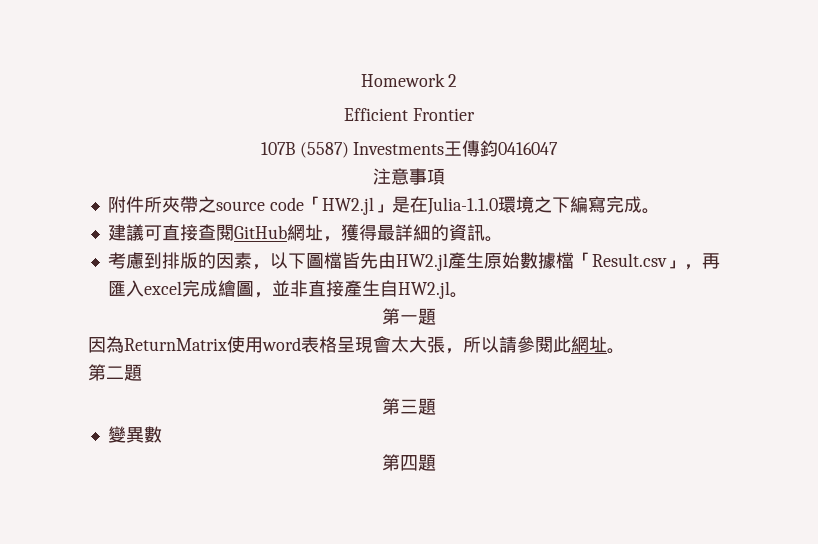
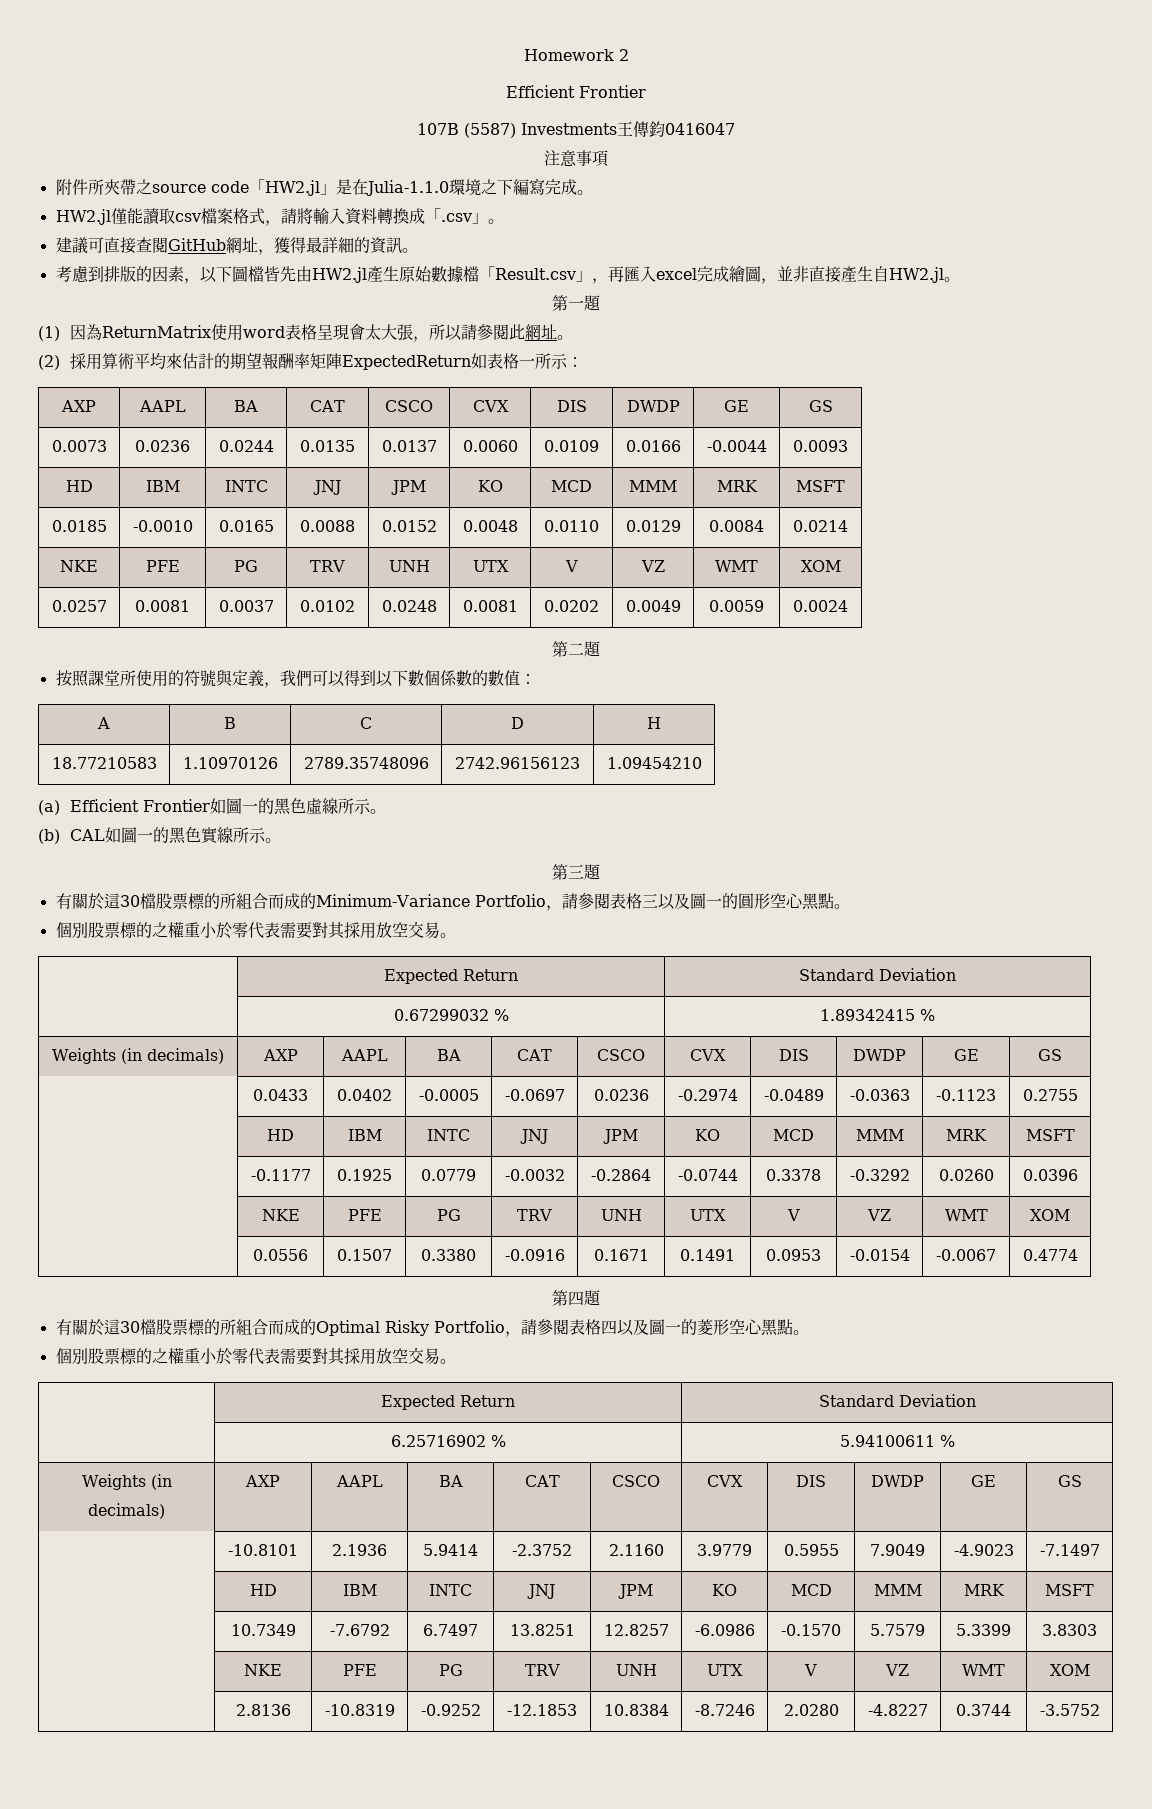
(660, 211) none -> [55,208,504,226] // HW2.jl僅能讀取csv檔案格式，請將輸入資料轉換成「.csv」。
(436, 316) none -> [38,326,60,341] (1)
[88,364,142,381] [382,398,436,415] [107,426,162,443] [382,454,436,471] 第二題 // 第三題 // 變異數 // 第四題 -> [38,352,583,370] [61,400,96,412] [138,400,186,412] [234,400,258,412] [310,400,346,412] [385,400,433,412] [472,400,509,412] [556,400,587,412] [626,400,680,412] [724,400,749,412] [808,400,833,412] [51,440,107,452] [135,440,190,452] [218,440,274,452] [300,440,355,452] [381,440,437,452] [462,440,518,452] [544,440,599,452] [625,440,681,452] [706,440,767,452] [793,440,848,452] [65,480,93,492] [145,480,180,492] [224,480,268,492] [312,480,341,495] [390,480,426,495] [477,480,503,492] [551,480,592,492] [629,480,677,492] [716,480,758,492] [796,480,845,492] [51,520,107,532] [132,520,193,532] [218,520,274,532] [300,520,355,532] [381,520,437,532] [462,520,518,532] [544,520,599,532] [625,520,681,532] [709,520,764,532] [793,520,848,532] [60,560,98,572] [145,560,180,572] [234,560,258,572] [310,560,345,572] [388,560,430,572] [472,560,509,572] [564,560,578,572] [640,560,665,572] [715,560,758,572] [800,560,841,572] [51,600,107,612] [135,600,190,612] [218,600,274,612] [300,600,355,612] [381,600,437,612] [462,600,518,612] [544,600,599,612] [625,600,681,612] [709,600,764,612] [793,600,848,612] [552,641,601,657] [55,670,536,688] [97,717,110,729] [224,717,236,729] [360,717,372,729] [511,717,524,729] [647,717,661,729] [51,757,157,769] [182,757,278,769] [303,757,429,769] [455,757,580,769] [606,757,702,769] [38,798,386,815] [38,827,281,844] [552,864,601,880] [55,893,850,911] [55,921,456,939] [384,969,518,984] [799,968,956,981] [393,1009,509,1021] [820,1009,935,1021] [52,1048,224,1064] [262,1049,298,1061] [340,1049,388,1061] [436,1049,461,1061] [517,1049,553,1061] [597,1049,645,1061] [690,1049,726,1061] [778,1049,809,1061] [853,1049,906,1061] [953,1049,979,1061] [1038,1049,1062,1061] [253,1089,308,1101] [337,1089,392,1101] [418,1089,479,1101] [504,1089,565,1101] [593,1089,649,1101] [677,1089,738,1101] [763,1089,824,1101] [849,1089,910,1101] [936,1089,996,1101] [1022,1089,1078,1101] [267,1129,294,1141] [347,1129,382,1141] [427,1129,470,1141] [519,1129,548,1144] [602,1129,638,1144] [695,1129,720,1141] [773,1129,814,1141] [855,1129,904,1141] [946,1129,987,1141] [1025,1129,1075,1141] [250,1169,311,1181] [337,1169,392,1181] [421,1169,476,1181] [504,1169,565,1181] [591,1169,651,1181] [677,1169,738,1181] [766,1169,821,1181] [849,1169,910,1181] [938,1169,994,1181] [1022,1169,1078,1181] [261,1209,300,1221] [347,1209,382,1221] [436,1209,461,1221] [517,1209,552,1221] [600,1209,642,1221] [690,1209,726,1221] [786,1209,800,1221] [867,1209,891,1221] [944,1209,988,1221] [1030,1209,1070,1221] [253,1249,308,1261] [337,1249,392,1261] [421,1249,476,1261] [504,1249,565,1261] [593,1249,649,1261] [680,1249,735,1261] [766,1249,821,1261] [849,1249,910,1261] [936,1249,996,1261] [1022,1249,1078,1261] [552,1290,601,1306] [55,1319,809,1337] [55,1347,456,1365] [381,1395,515,1410] [818,1394,976,1407] [390,1435,506,1447] [839,1435,955,1447] [81,1474,172,1490] [88,1503,165,1519] [245,1475,280,1487] [335,1475,383,1487] [438,1475,463,1487] [524,1475,560,1487] [612,1475,660,1487] [707,1475,743,1487] [796,1475,826,1487] [871,1475,924,1487] [971,1475,996,1487] [1057,1475,1082,1487] [228,1544,298,1556] [332,1544,387,1556] [423,1544,478,1556] [512,1544,572,1556] [608,1544,664,1556] [697,1544,752,1556] [783,1544,839,1556] [870,1544,925,1556] [953,1544,1014,1556] [1039,1544,1100,1556] [249,1584,277,1596] [342,1584,377,1596] [429,1584,472,1596] [527,1584,555,1599] [617,1584,653,1599] [712,1584,737,1596] [790,1584,832,1596] [873,1584,922,1596] [963,1584,1005,1596] [1045,1584,1094,1596] [230,1624,296,1636] [329,1624,390,1636] [423,1624,478,1636] [509,1624,575,1636] [603,1624,669,1636] [694,1624,755,1636] [781,1624,841,1636] [870,1624,925,1636] [956,1624,1011,1636] [1042,1624,1097,1636] [244,1664,282,1676] [342,1664,377,1676] [438,1664,463,1676] [524,1664,560,1676] [615,1664,657,1676] [707,1664,743,1676] [804,1664,817,1676] [885,1664,909,1676] [962,1664,1005,1676] [1049,1664,1090,1676] [235,1704,291,1716] [324,1704,395,1716] [420,1704,481,1716] [507,1704,577,1716] [603,1704,669,1716] [694,1704,755,1716] [783,1704,839,1716] [867,1704,928,1716] [956,1704,1011,1716] [1039,1704,1100,1716] (2)採用算術平均來估計的期望報酬率矩陣ExpectedReturn如表格一所示： // AXP | AAPL | BA | CAT | CSCO | CVX | DIS | DWDP | GE | GS // 0.0073 | 0.0236 | 0.0244 | 0.0135 | 0.0137 | 0.0060 | 0.0109 | 0.0166 | -0.0044 | 0.0093 // HD | IBM | INTC | JNJ | JPM | KO | MCD | MMM | MRK | MSFT // 0.0185 | -0.0010 | 0.0165 | 0.0088 | 0.0152 | 0.0048 | 0.0110 | 0.0129 | 0.0084 | 0.0214 // NKE | PFE | PG | TRV | UNH | UTX | V | VZ | WMT | XOM // 0.0257 | 0.0081 | 0.0037 | 0.0102 | 0.0248 | 0.0081 | 0.0202 | 0.0049 | 0.0059 | 0.0024 // 第二題 // 按照課堂所使用的符號與定義，我們可以得到以下數個係數的數值： // A | B | C | D | H // 18.77210583 | 1.10970126 | 2789.35748096 | 2742.96156123 | 1.09454210 // (a) Efficient Frontier如圖一的黑色虛線所示。 // (b) CAL如圖一的黑色實線所示。 // 第三題 // 有關於這30檔股票標的所組合而成的Minimum-Variance Portfolio，請參閱表格三以及圖一的圓形空心黑點。 // 個別股票標的之權重小於零代表需要對其採用放空交易。 // | Expected Return | Standard Deviation // | 0.67299032 % | 1.89342415 % // Weights (in decimals) | AXP | AAPL | BA | CAT | CSCO | CVX | DIS | DWDP | GE | GS // | 0.0433 | 0.0402 | -0.0005 | -0.0697 | 0.0236 | -0.2974 | -0.0489 | -0.0363 | -0.1123 | 0.2755 // | HD | IBM | INTC | JNJ | JPM | KO | MCD | MMM | MRK | MSFT // | -0.1177 | 0.1925 | 0.0779 | -0.0032 | -0.2864 | -0.0744 | 0.3378 | -0.3292 | 0.0260 | 0.0396 // | NKE | PFE | PG | TRV | UNH | UTX | V | VZ | WMT | XOM // | 0.0556 | 0.1507 | 0.3380 | -0.0916 | 0.1671 | 0.1491 | 0.0953 | -0.0154 | -0.0067 | 0.4774 // 第四題 // 有關於這30檔股票標的所組合而成的Optimal Risky Portfolio，請參閱表格四以及圖一的菱形空心黑點。 // 個別股票標的之權重小於零代表需要對其採用放空交易。 // | Expected Return | Standard Deviation // | 6.25716902 % | 5.94100611 % // Weights (in decimals) | AXP | AAPL | BA | CAT | CSCO | CVX | DIS | DWDP | GE | GS // | -10.8101 | 2.1936 | 5.9414 | -2.3752 | 2.1160 | 3.9779 | 0.5955 | 7.9049 | -4.9023 | -7.1497 // | HD | IBM | INTC | JNJ | JPM | KO | MCD | MMM | MRK | MSFT // | 10.7349 | -7.6792 | 6.7497 | 13.8251 | 12.8257 | -6.0986 | -0.1570 | 5.7579 | 5.3399 | 3.8303 // | NKE | PFE | PG | TRV | UNH | UTX | V | VZ | WMT | XOM // | 2.8136 | -10.8319 | -0.9252 | -12.1853 | 10.8384 | -8.7246 | 2.0280 | -4.8227 | 0.3744 | -3.5752

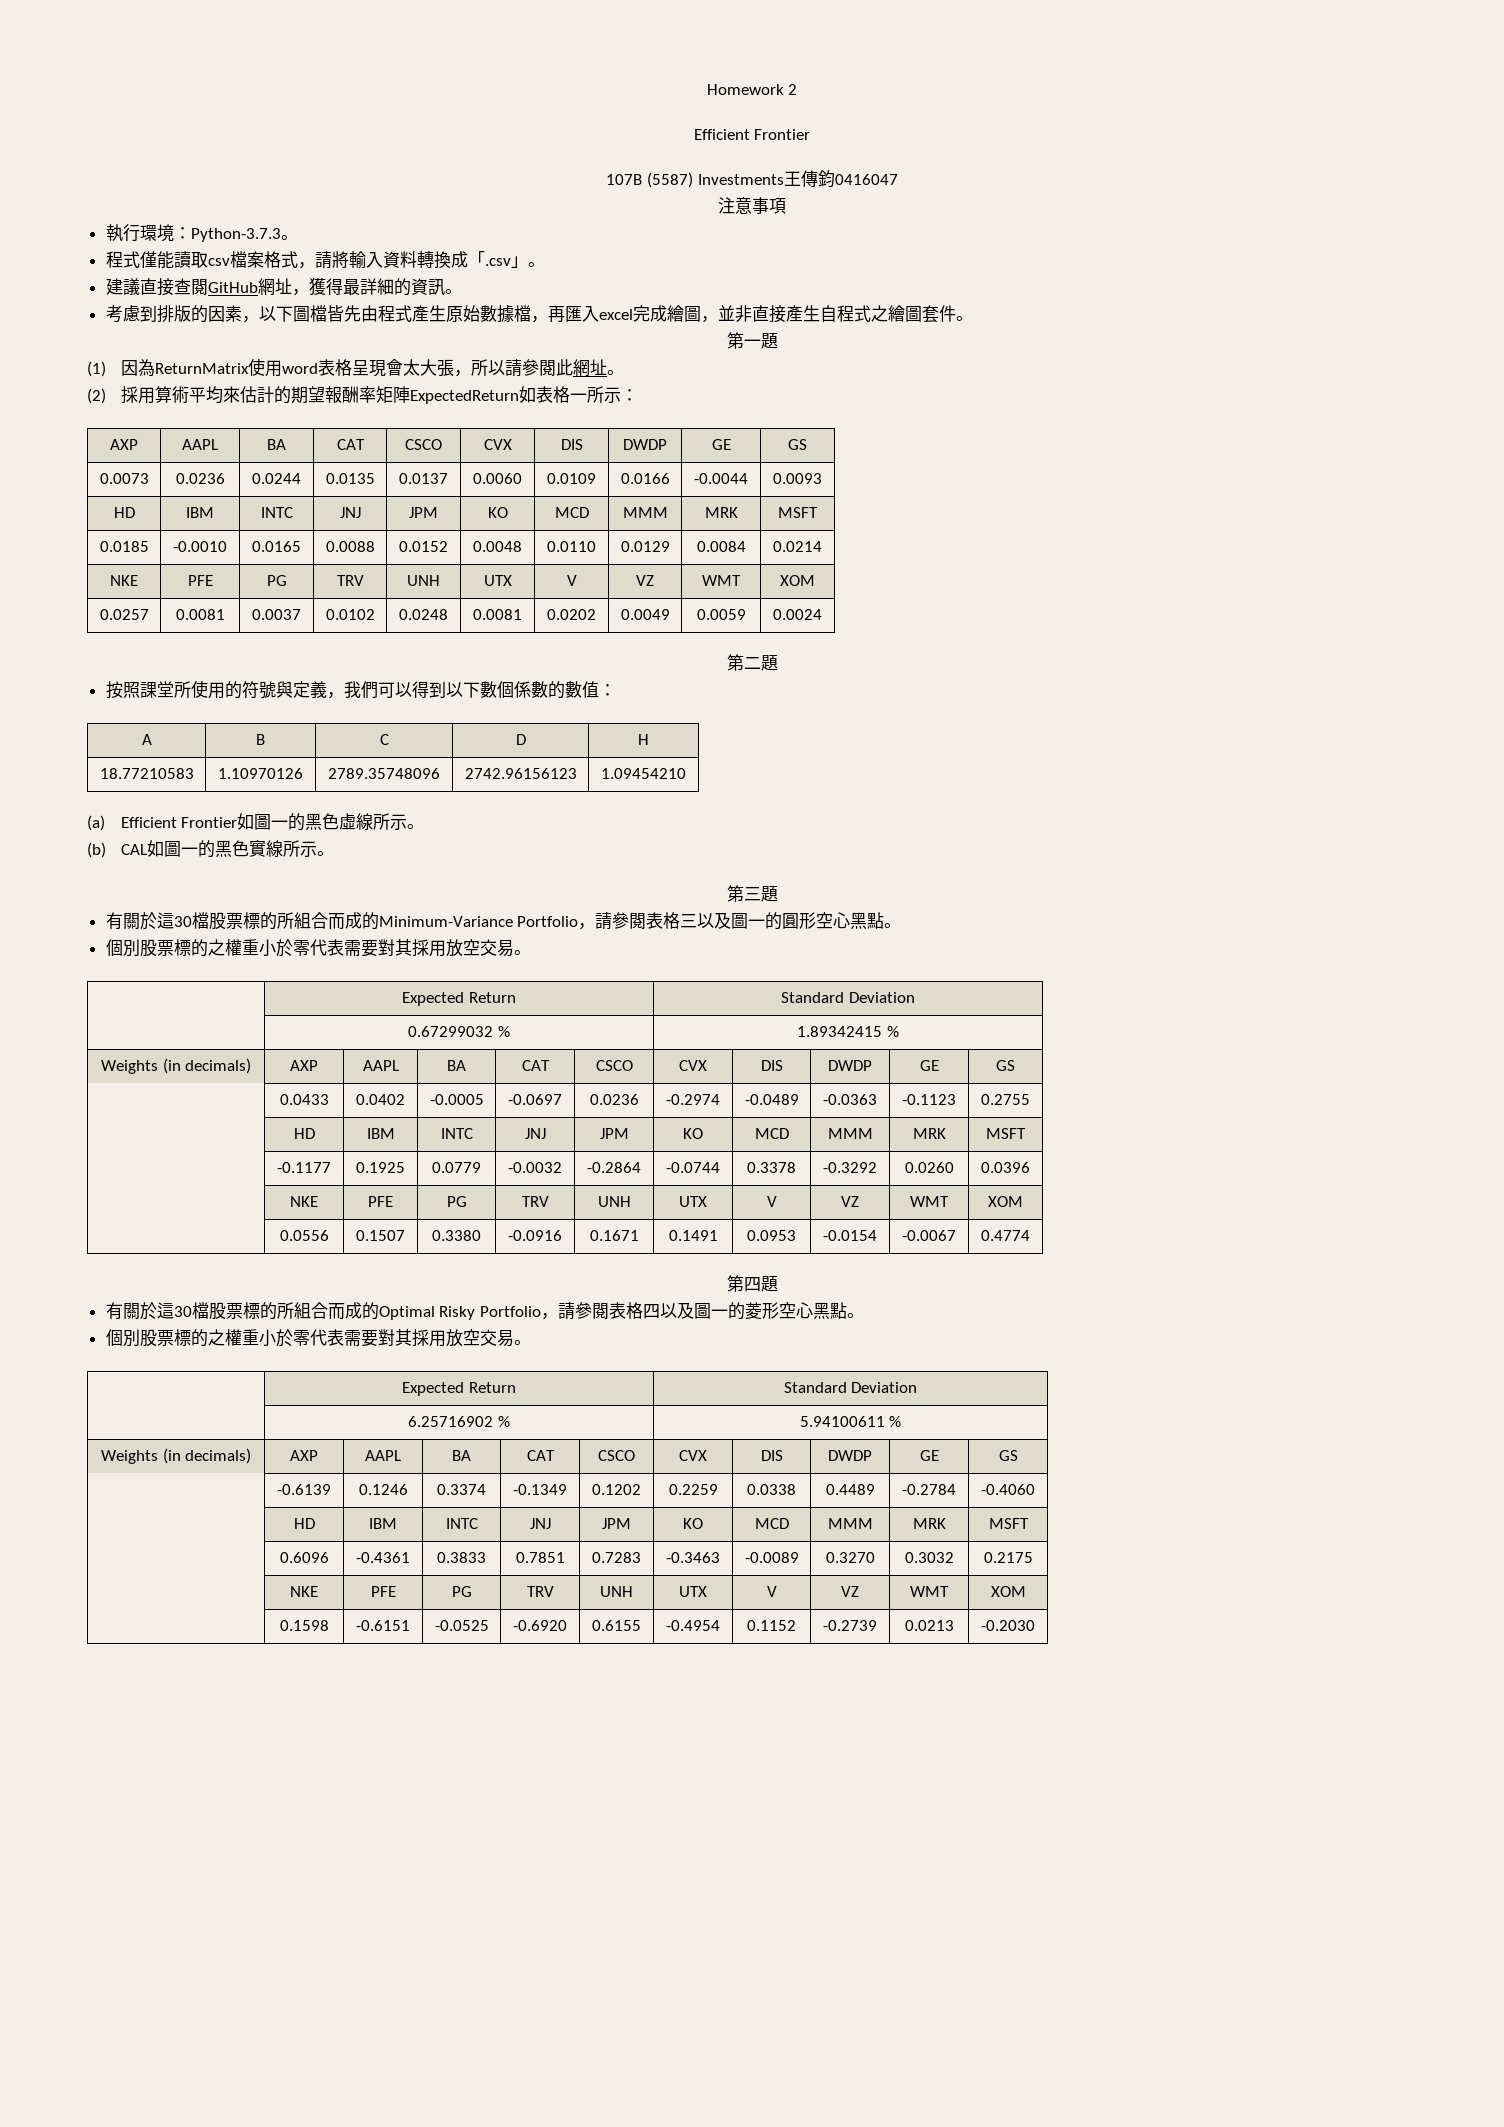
[55,178,593,196] [55,209,111,225] 附件所夾帶之source code「HW2.jl」是在Julia-1.1.0環境之下編寫完成。 // HW2.jl -> [105,224,298,242] [105,251,140,268] 執行環境：Python-3.7.3。 // 程式
[87,237,104,253] 可 -> (140, 286) none
[311,267,367,283] HW2.jl -> [377,305,412,322] 程式
[478,266,592,282] 「Result.csv」 -> (531, 313) none
[888,267,944,283] HW2.jl -> [836,305,956,323] 程式之繪圖套件
[228,1544,298,1556] [332,1544,387,1556] [423,1544,478,1556] [512,1544,572,1556] [608,1544,664,1556] [697,1544,752,1556] [783,1544,839,1556] [870,1544,925,1556] [953,1544,1014,1556] [1039,1544,1100,1556] -10.8101 | 2.1936 | 5.9414 | -2.3752 | 2.1160 | 3.9779 | 0.5955 | 7.9049 | -4.9023 | -7.1497 -> [277,1484,331,1495] [358,1484,408,1495] [437,1484,486,1495] [513,1484,567,1495] [592,1484,641,1495] [668,1484,718,1495] [747,1484,796,1495] [825,1484,875,1495] [902,1484,956,1495] [981,1484,1035,1495] -0.6139 | 0.1246 | 0.3374 | -0.1349 | 0.1202 | 0.2259 | 0.0338 | 0.4489 | -0.2784 | -0.4060
[230,1624,296,1636] [329,1624,390,1636] [423,1624,478,1636] [509,1624,575,1636] [603,1624,669,1636] [694,1624,755,1636] [781,1624,841,1636] [870,1624,925,1636] [956,1624,1011,1636] [1042,1624,1097,1636] 10.7349 | -7.6792 | 6.7497 | 13.8251 | 12.8257 | -6.0986 | -0.1570 | 5.7579 | 5.3399 | 3.8303 -> [279,1552,329,1563] [356,1552,410,1563] [437,1552,486,1563] [515,1552,565,1563] [592,1552,641,1563] [666,1552,720,1563] [744,1552,799,1563] [825,1552,875,1563] [904,1552,954,1563] [983,1552,1033,1563] 0.6096 | -0.4361 | 0.3833 | 0.7851 | 0.7283 | -0.3463 | -0.0089 | 0.3270 | 0.3032 | 0.2175
[235,1704,291,1716] [324,1704,395,1716] [420,1704,481,1716] [507,1704,577,1716] [603,1704,669,1716] [694,1704,755,1716] [783,1704,839,1716] [867,1704,928,1716] [956,1704,1011,1716] [1039,1704,1100,1716] 2.8136 | -10.8319 | -0.9252 | -12.1853 | 10.8384 | -8.7246 | 2.0280 | -4.8227 | 0.3744 | -3.5752 -> [279,1620,329,1631] [356,1620,410,1631] [434,1620,489,1631] [513,1620,567,1631] [592,1620,641,1631] [666,1620,720,1631] [747,1620,796,1631] [823,1620,877,1631] [904,1620,954,1631] [981,1620,1035,1631] 0.1598 | -0.6151 | -0.0525 | -0.6920 | 0.6155 | -0.4954 | 0.1152 | -0.2739 | 0.0213 | -0.2030

